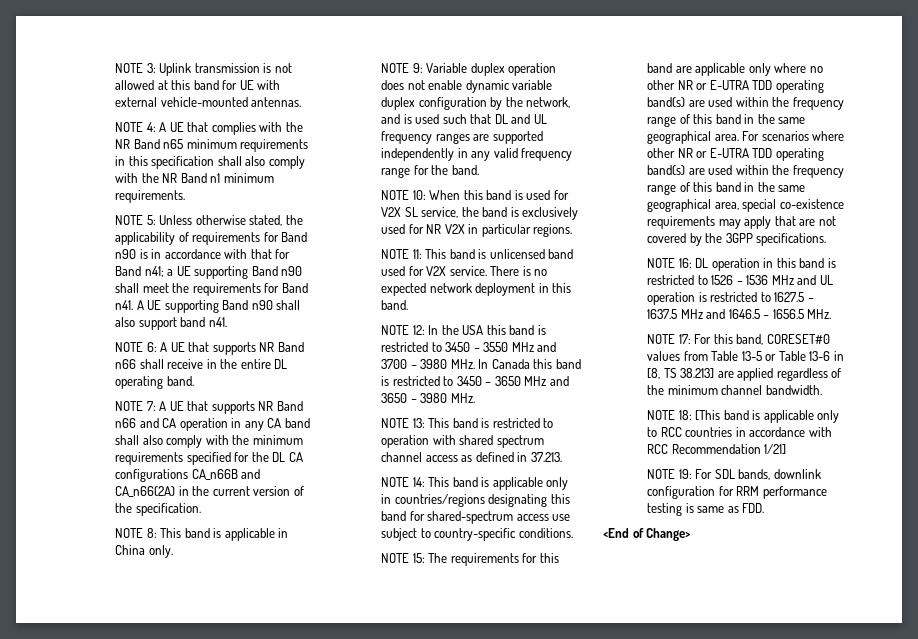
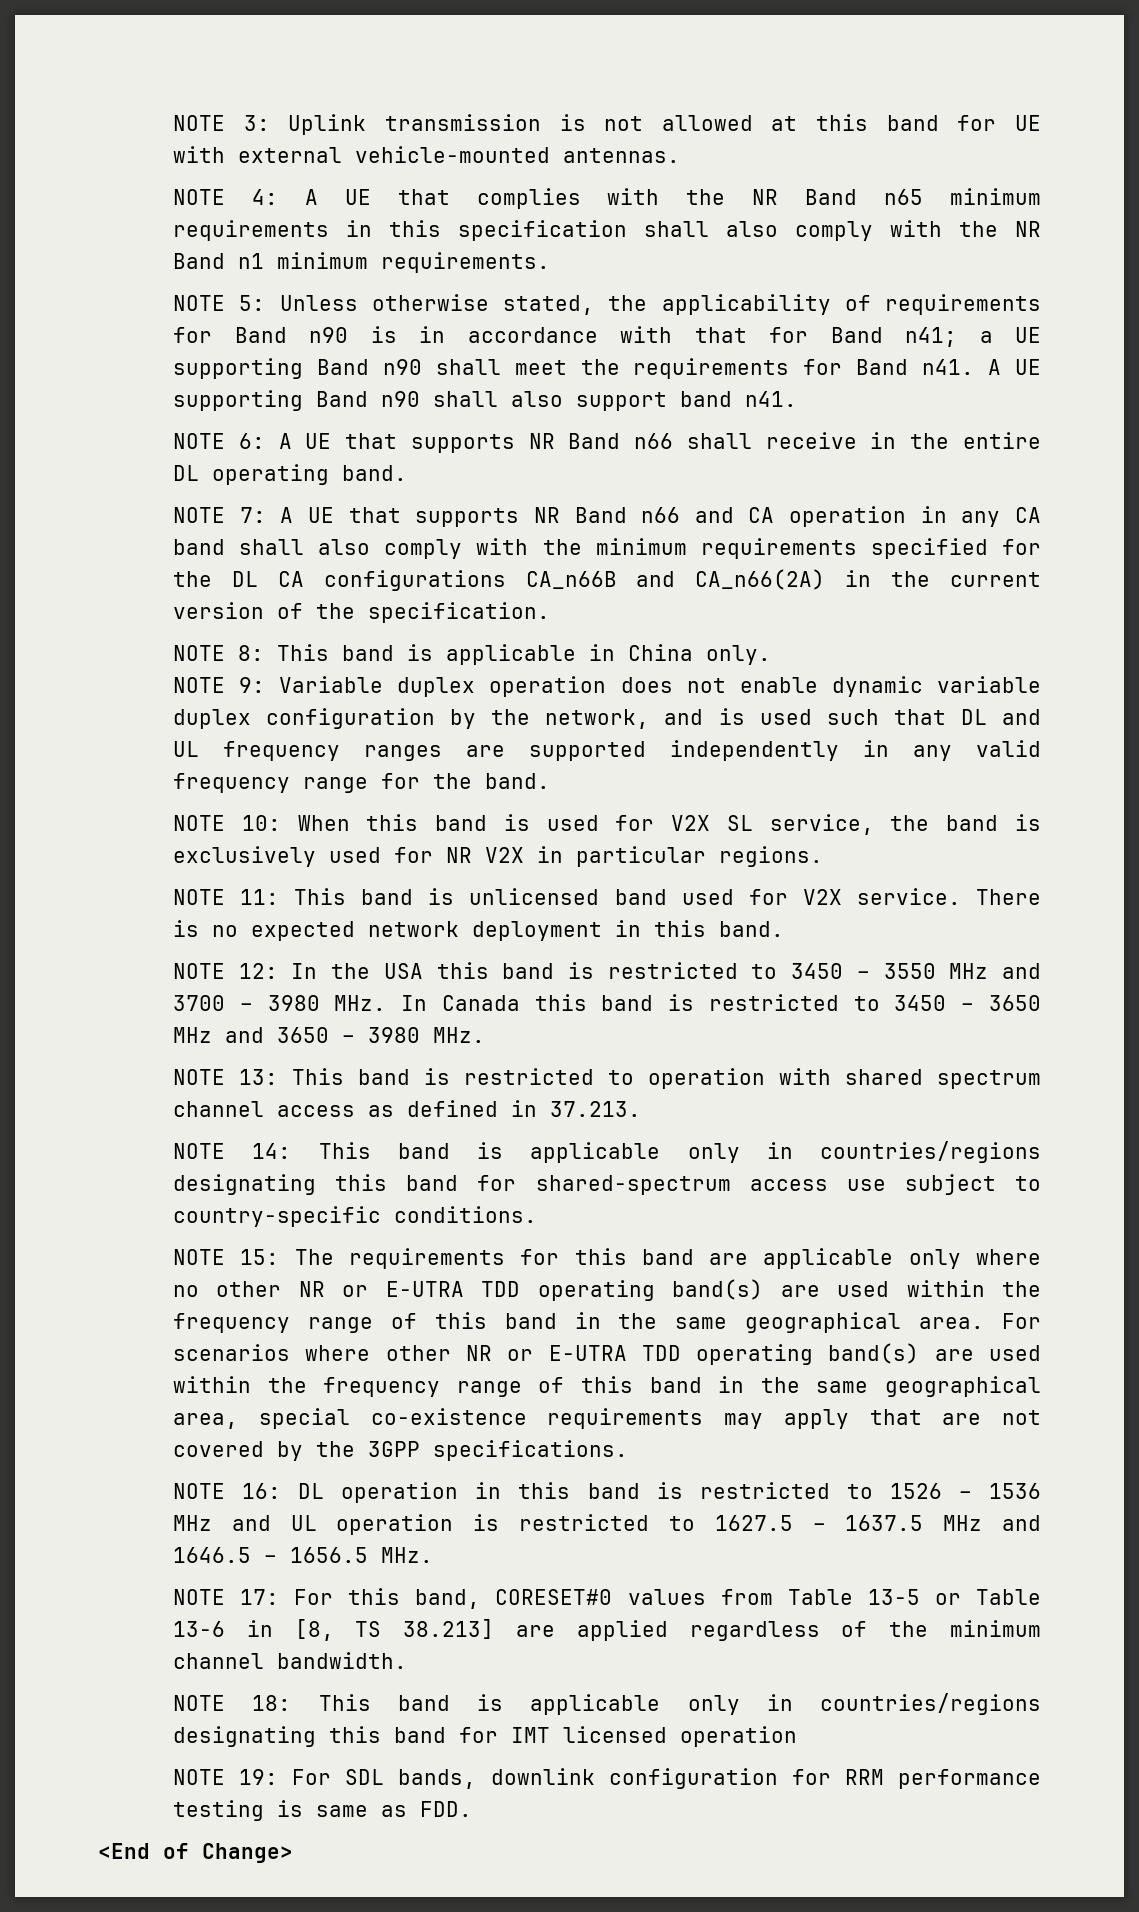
[695,410,840,423] [647,427,832,437] [647,444,787,454] [This band is applicable only to RCC countries in accordance with RCC Recommendation 1/21] -> [318,1693,1041,1715] [173,1726,798,1747] This band is applicable only in countries/regions designating this band for IMT licensed operation

